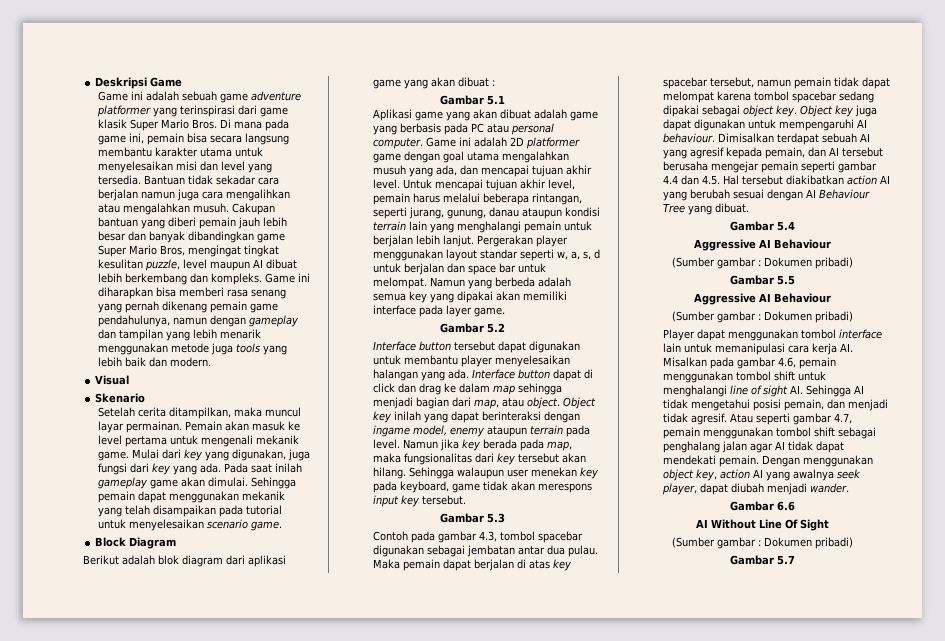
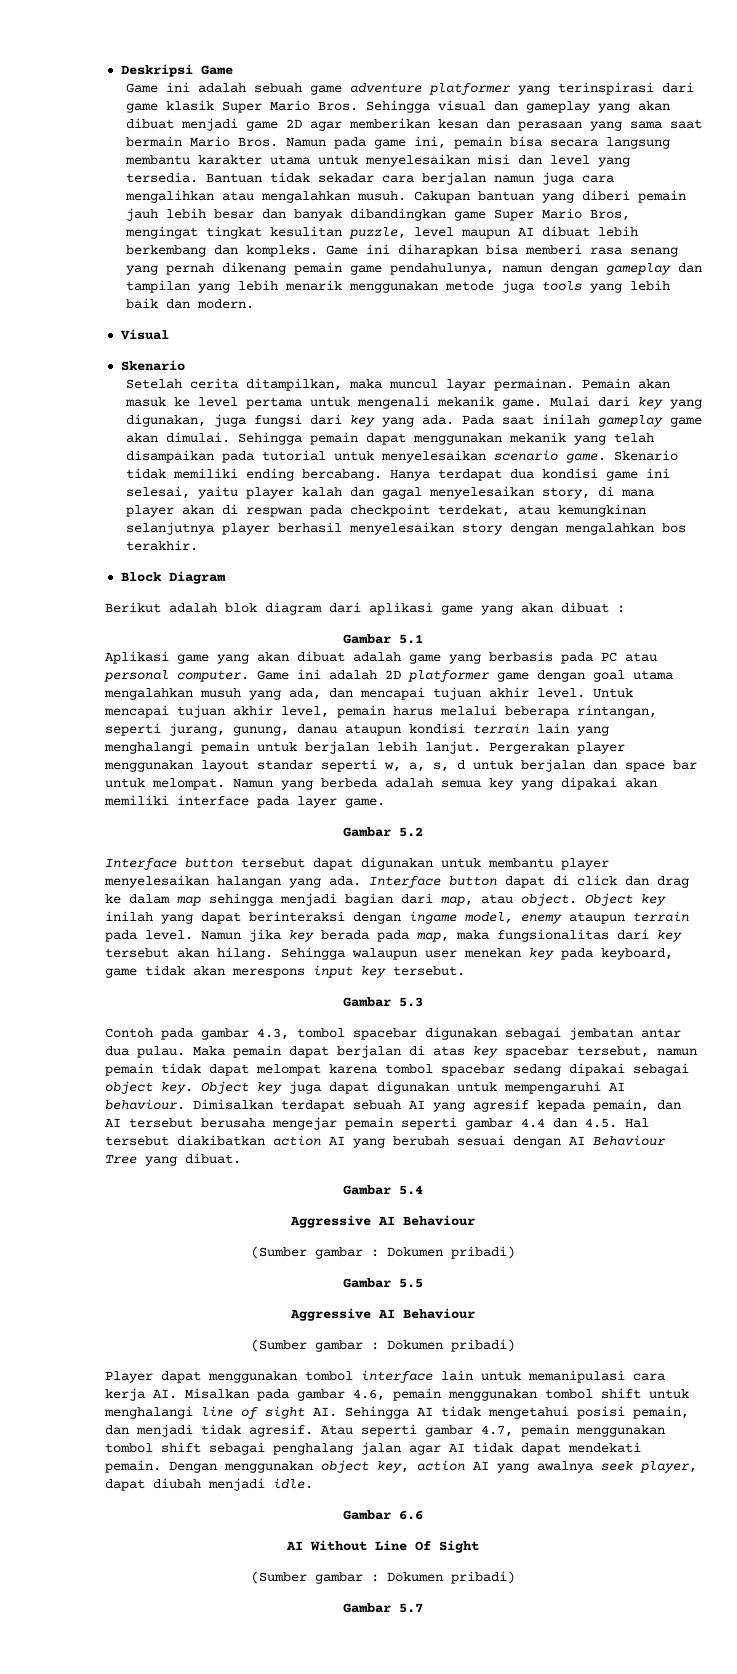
[220,119,263,129] Di mana -> [365,100,670,113] [125,118,702,131] [125,136,326,147] Sehingga visual dan gameplay yang akan dibuat menjadi game 2D agar memberikan kesan dan perasaan yang sama saat bermain Mario Bros. Namun
(283, 526) none -> [613,450,678,461] [125,468,670,481] [125,486,654,499] [125,504,646,517] [125,522,686,535] [125,540,198,551] Skenario tidak memiliki ending bercabang. Hanya terdapat dua kondisi game ini selesai, yaitu player kalah dan gagal menyelesaikan story, di mana player akan di respwan pada checkpoint terdekat, atau kemungkinan selanjutnya player berhasil menyelesaikan story dengan mengalahkan bos terakhir.
[810,483,850,493] wander. -> [273,1478,314,1489] idle.

